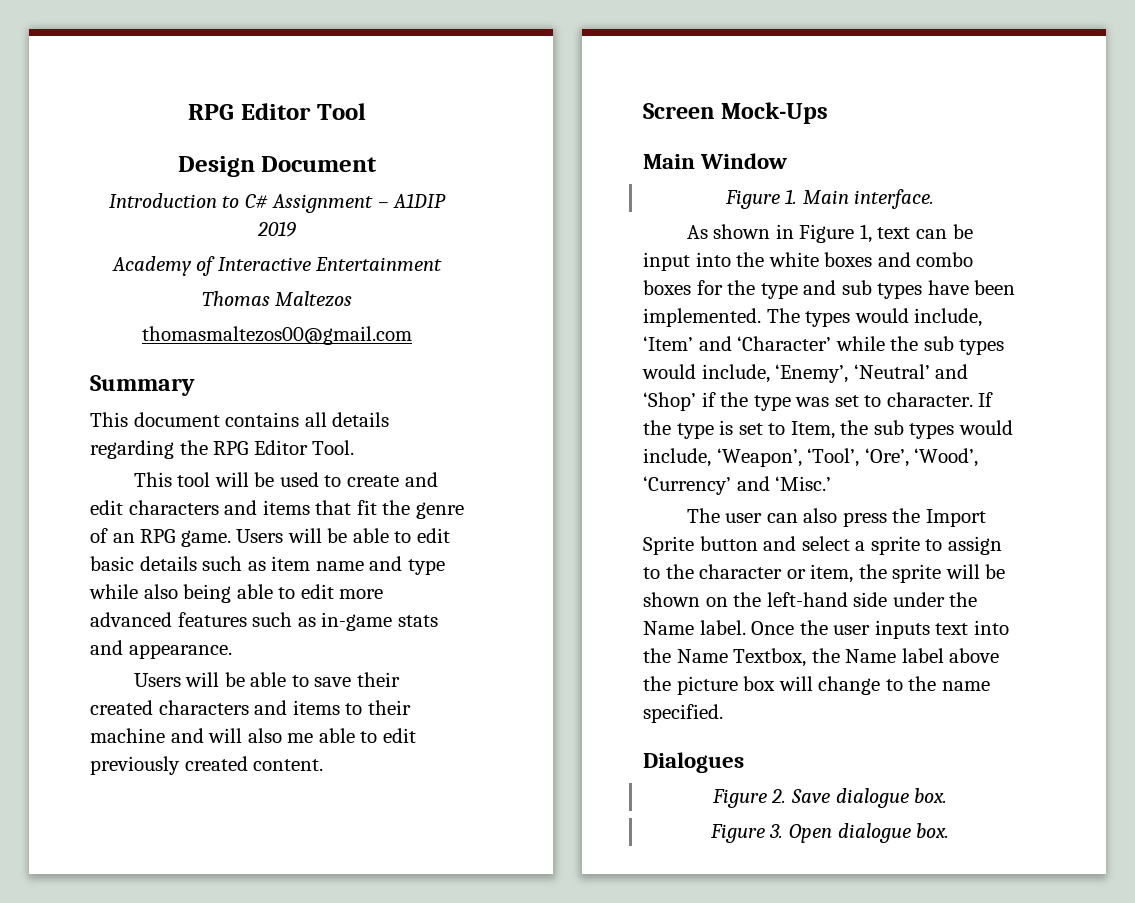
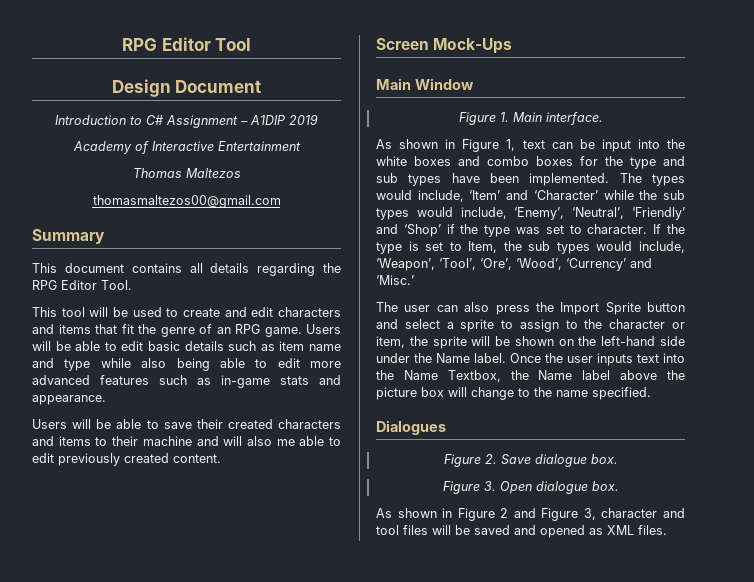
[853,364,930,379] ‘Neutral’ -> [572,207,685,220] ‘Neutral’, ‘Friendly’
(950, 830) none -> [376,508,685,521] [376,525,667,538] // As shown in Figure 2 and Figure 3, character and tool files will be saved and opened as XML files.

